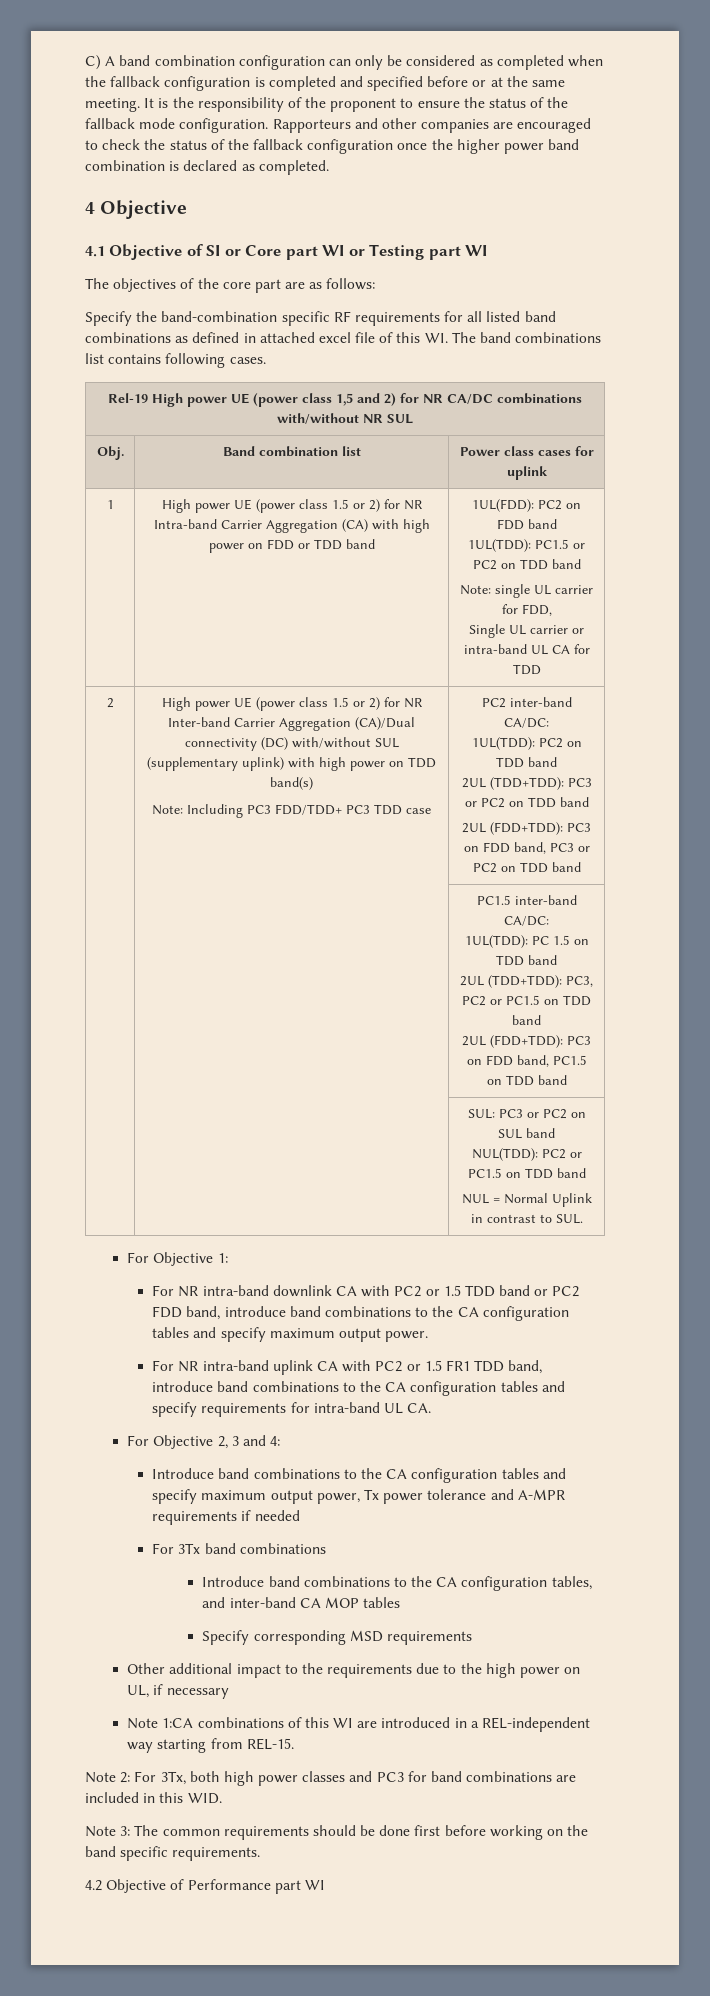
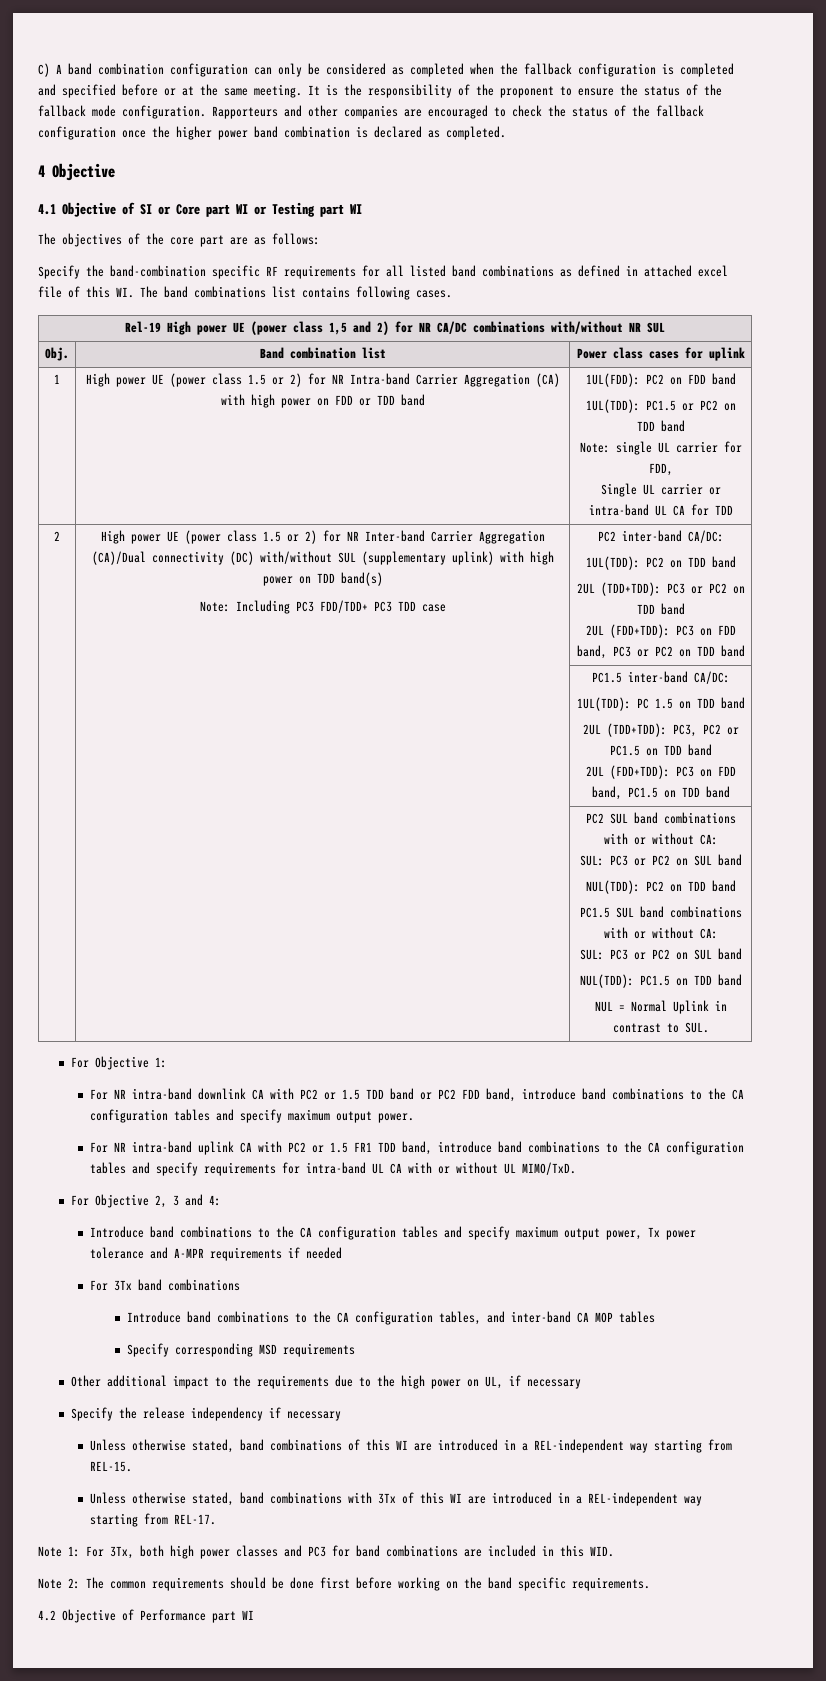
(567, 1080) none -> [585,812,736,824] [603,833,718,845] PC2 SUL band combinations with or without CA: //
[569,1152,582,1158] or -> [669,880,736,892] [579,906,742,918] [603,927,718,939] [579,948,742,960] [579,974,634,988] on TDD band // PC1.5 SUL band combinations with or without CA: // SUL: PC3 or PC2 on SUL band // NUL(TDD):
[407,1403,432,1413] CA. -> [389,1162,576,1175] CA with or without UL MIMO/TxD.
[127,1718,194,1729] Note 1:CA -> [70,1407,341,1421] [89,1439,264,1453] Specify the release independency if necessary // Unless otherwise stated, band
[85,1772,131,1783] // Note 2: -> [89,1492,702,1506] [89,1513,216,1527] [38,1546,80,1557] // Unless otherwise stated, band combinations with 3Tx of this WI are introduced in a REL-independent way starting from REL-17. // Note 1:
[120,1826,131,1836] 3: -> [68,1578,80,1589] 2:

